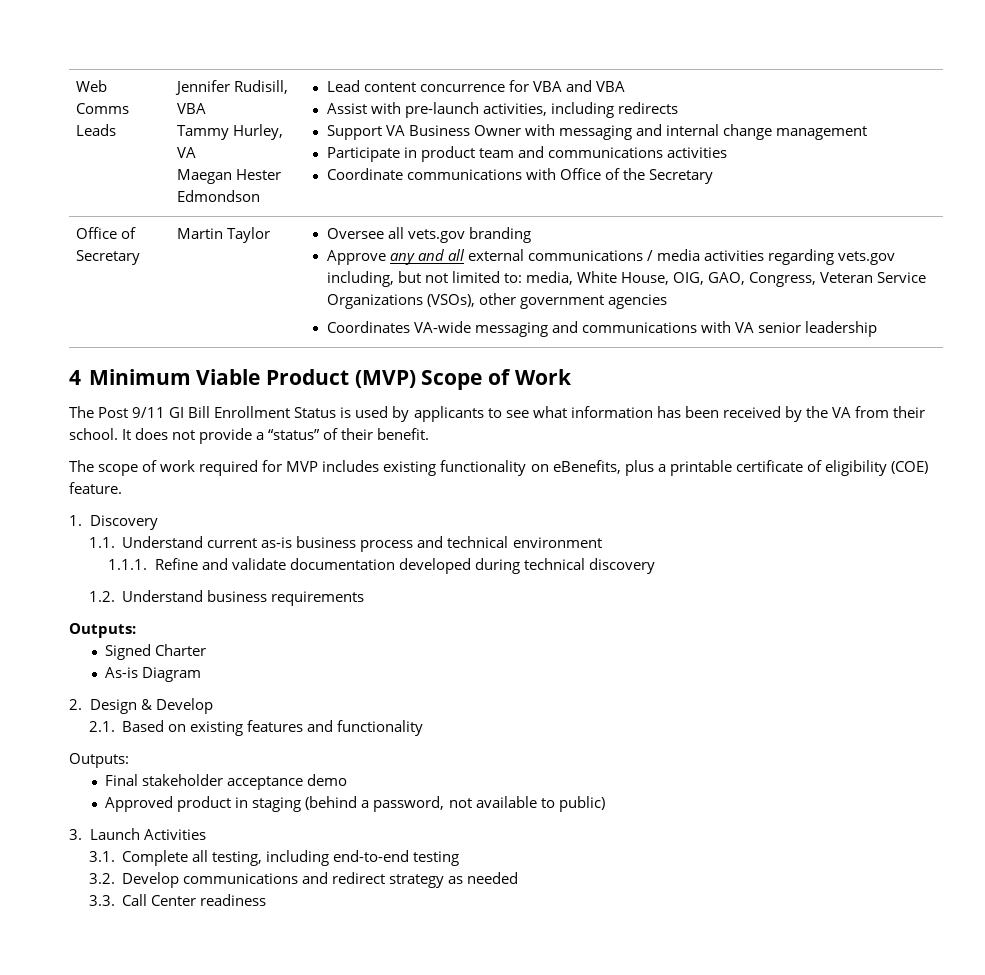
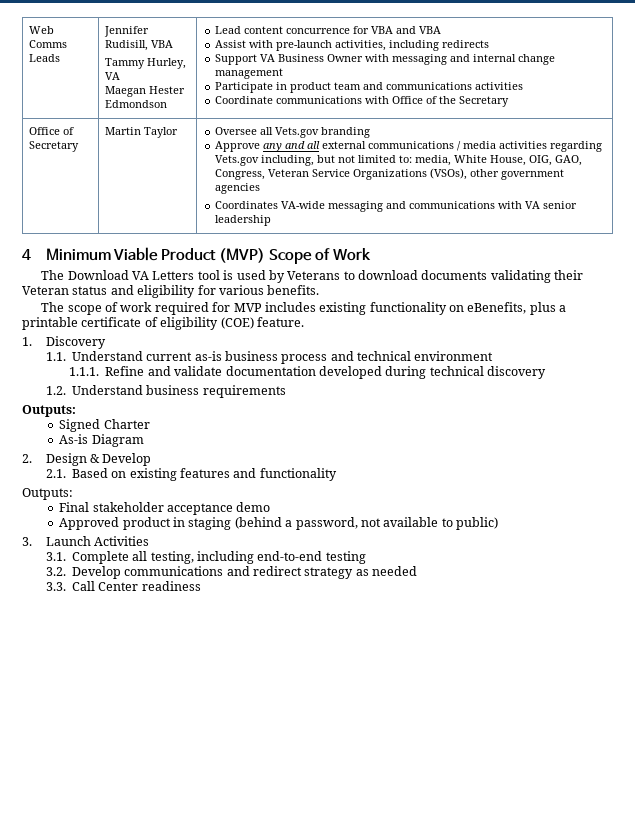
[407,229,465,243] vets.gov -> [275,127,320,138] Vets.gov
[838,251,896,265] vets.gov -> [215,155,260,166] Vets.gov
[98,406,926,422] [69,428,430,444] Post 9/11 GI Bill Enrollment Status is used by applicants to see what information has been received by the VA from their school. It does not provide a “status” of their benefit. -> [67,270,584,283] [22,285,320,298] Download VA Letters tool is used by Veterans to download documents validating their Veteran status and eligibility for various benefits.

